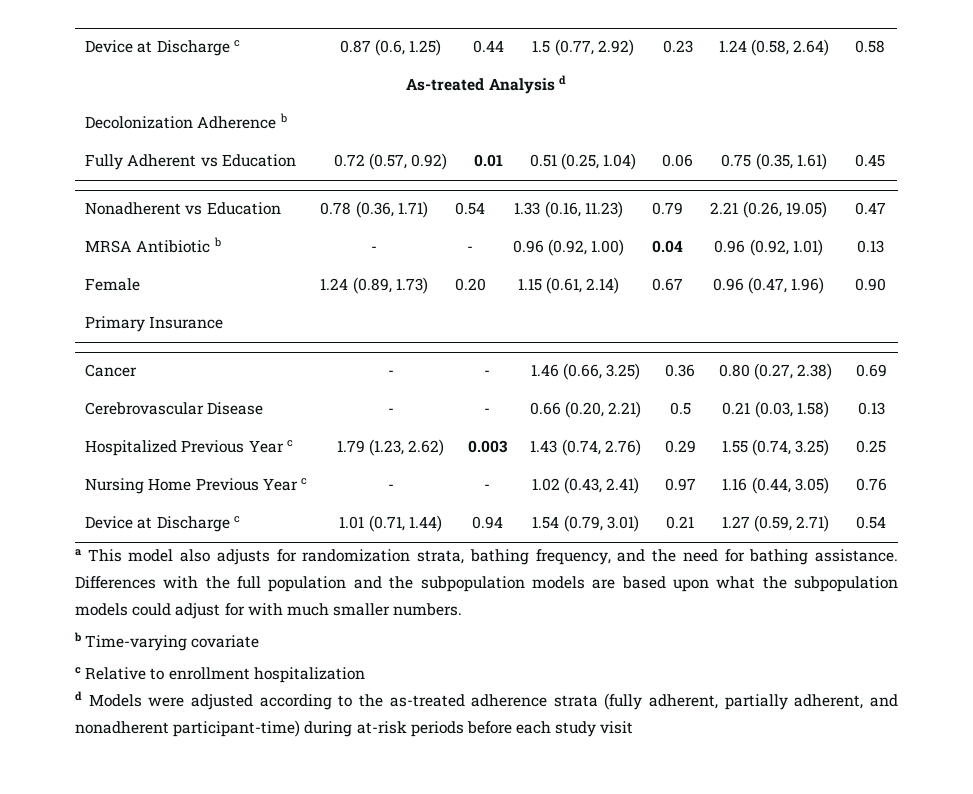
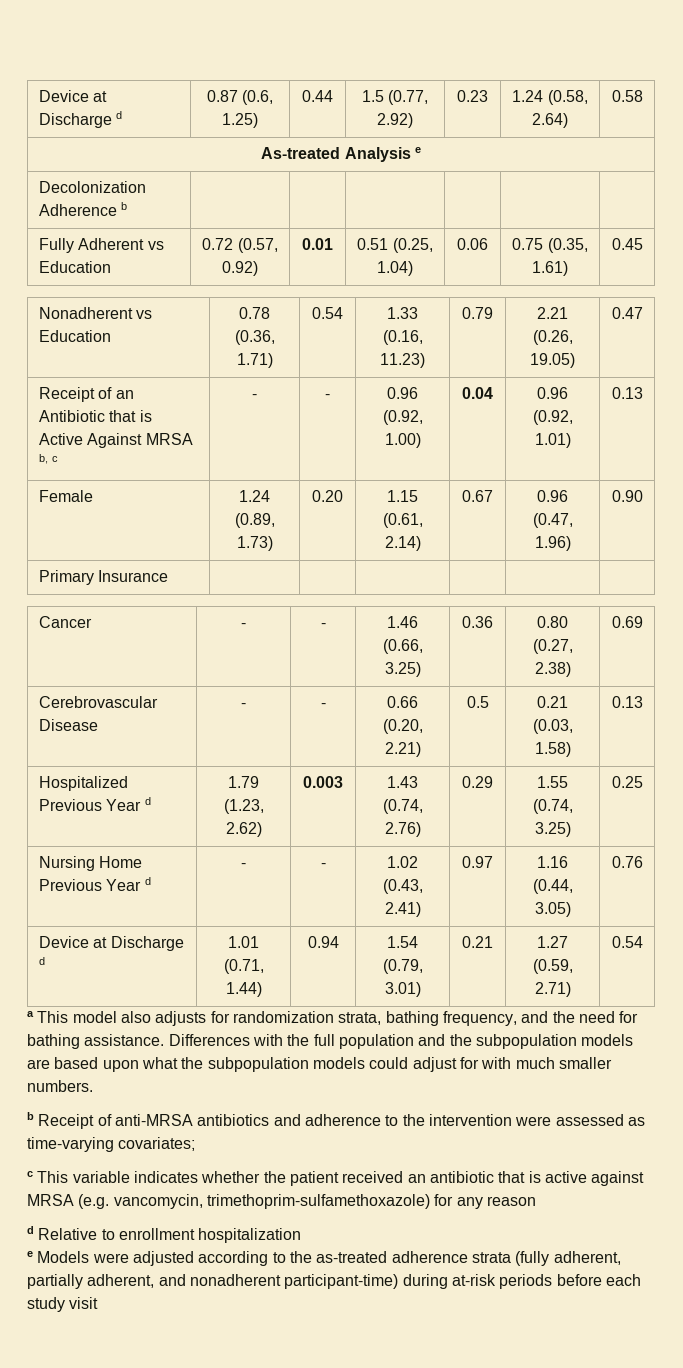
[85,40,240,56] Device at Discharge c -> [38,90,108,102] [38,111,123,128] Device at Discharge d
[558,75,566,85] d -> [414,147,421,153] e
[85,237,221,253] MRSA Antibiotic b -> [38,387,134,402] [38,410,152,422] [38,433,193,448] [38,454,59,464] Receipt of an Antibiotic that is Active Against MRSA b, c
[286,440,293,447] c -> [144,797,151,805] d
[300,478,307,485] c -> [144,877,151,885] d
[233,516,240,523] c -> [38,957,45,965] d
[85,635,260,651] [75,667,81,674] Time-varying covariate // c -> [38,1114,645,1129] [27,1137,196,1152] [27,1171,645,1186] [27,1194,536,1209] [27,1226,34,1234] Receipt of anti-MRSA antibiotics and adherence to the intervention were assessed as time-varying covariates; // c This variable indicates whether the patient received an antibiotic that is active against MRSA (e.g. vancomycin, trimethoprim-sulfamethoxazole) for any reason // d
[75,691,82,701] d -> [27,1251,33,1257] e

